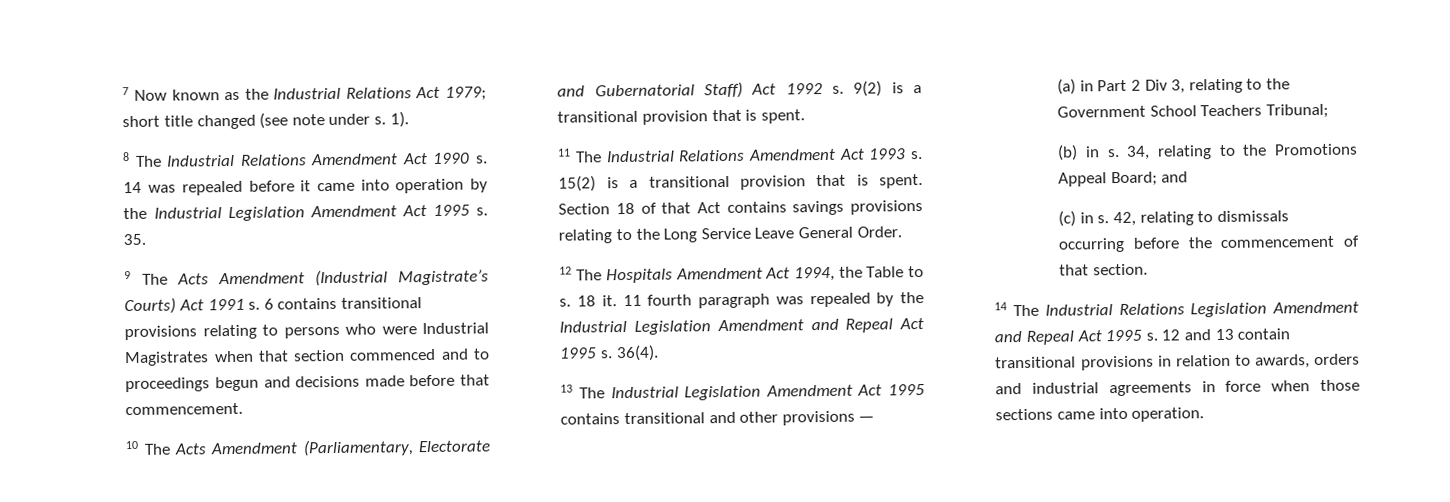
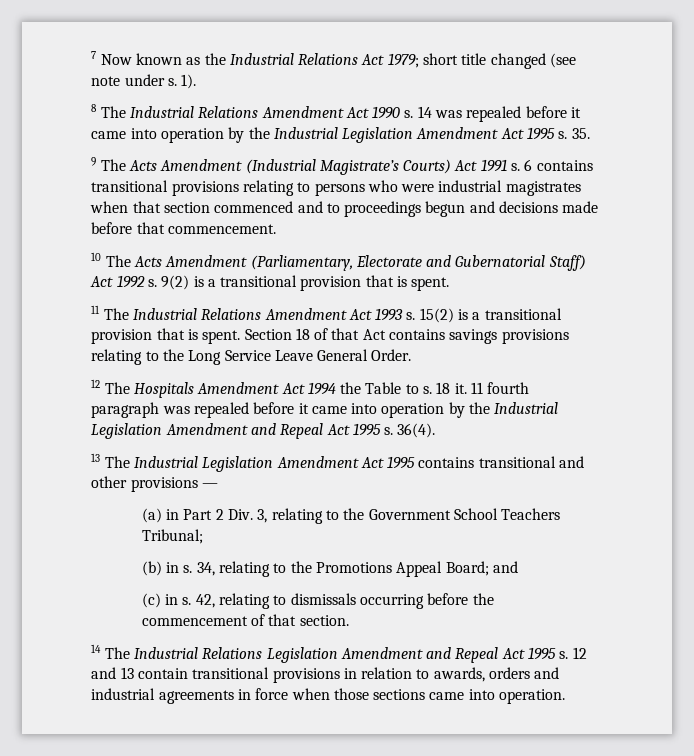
[422,322,490,335] [124,351,210,367] Industrial Magistrates -> [438,180,581,196] industrial magistrates
[793,266,835,282] 1994, -> [307,382,336,395] 1994
(871, 300) none -> [253,402,445,418] before it came into operation
[1144,79,1168,91] Div -> [228,509,254,520] Div.

